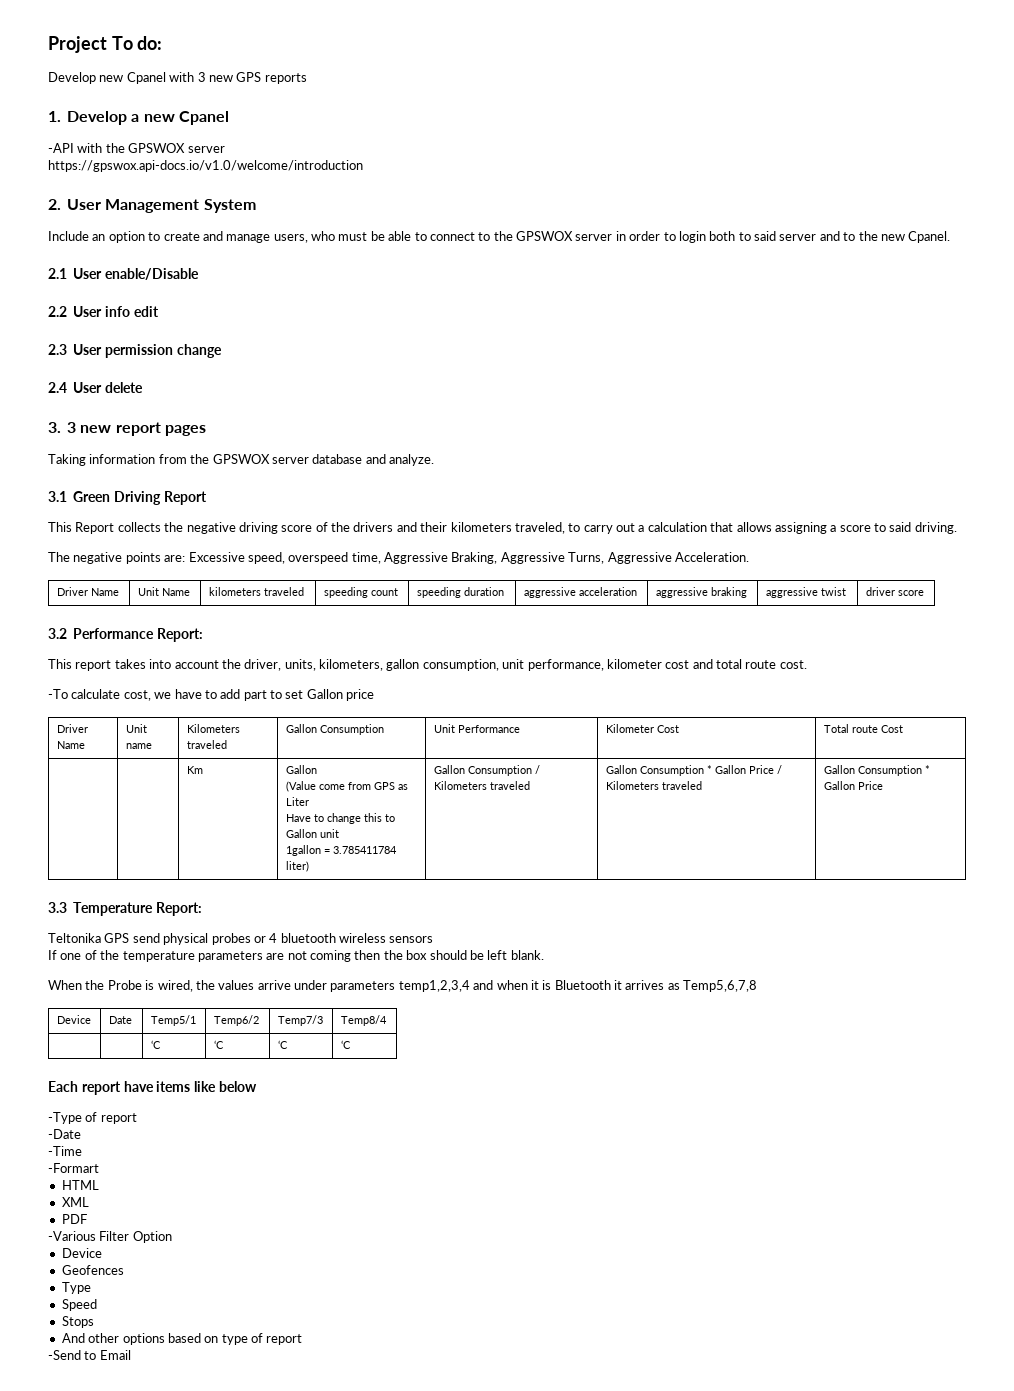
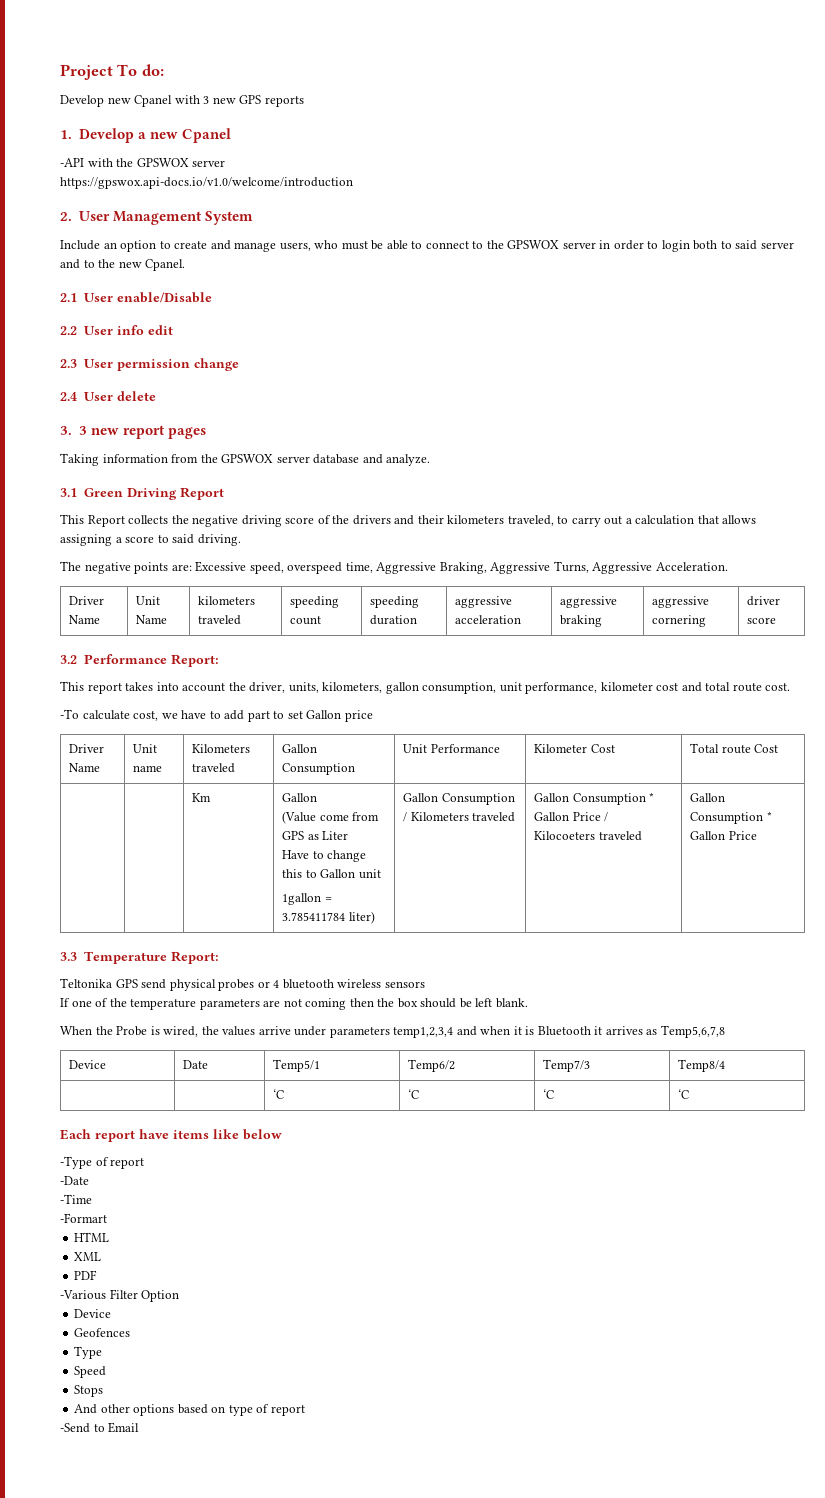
[820,587,846,596] twist -> [652,615,707,627] cornering
[605,781,659,790] Kilometers -> [534,831,596,840] Kilocoeters

